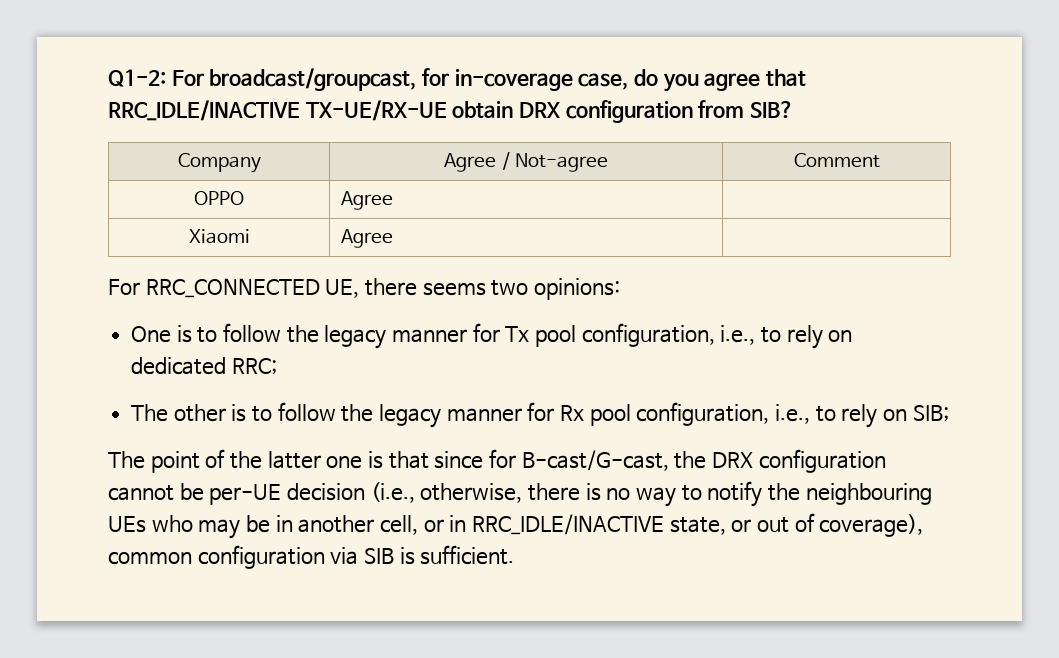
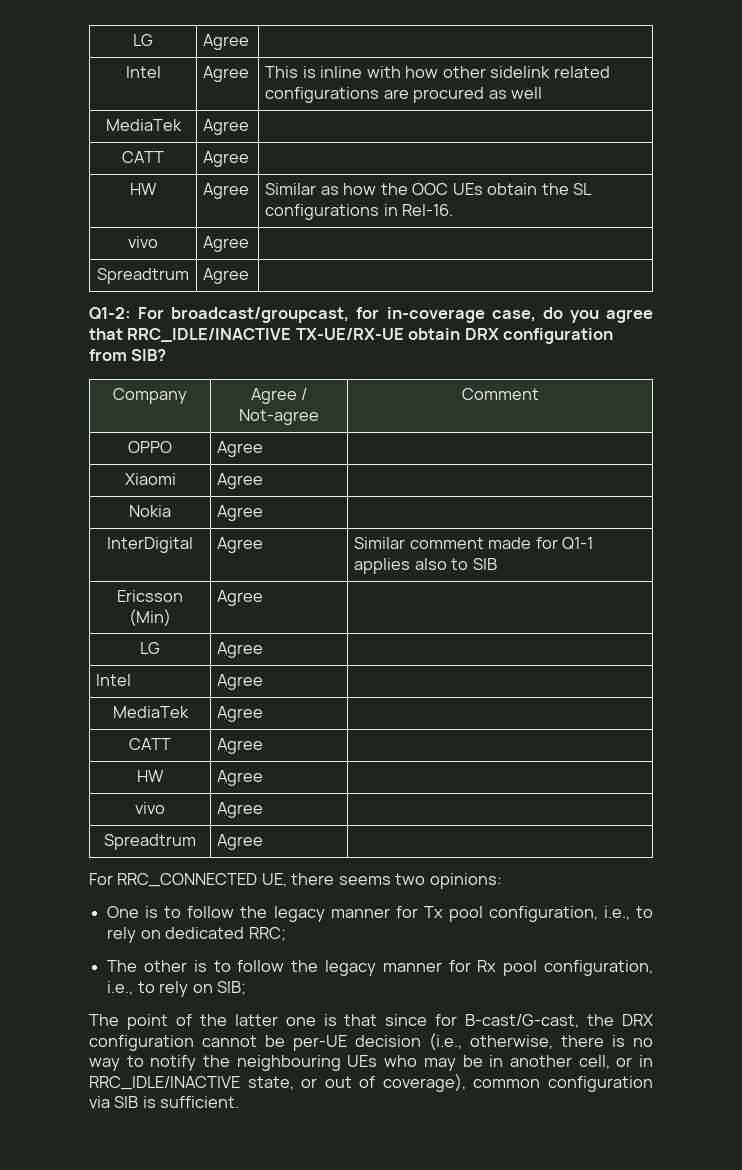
(108, 78) none -> [133,34,153,46] [203,34,250,50] [125,66,161,78] [203,66,250,82] [265,66,610,78] [265,87,543,103] [105,119,182,131] [203,119,250,135] [122,151,164,163] [203,151,250,167] [130,183,157,195] [203,183,250,199] [265,183,593,195] [265,204,454,220] [128,236,158,248] [203,236,250,252] [97,268,189,284] [203,268,250,284] LG | Agree | // Intel | Agree | This is inline with how other sidelink related configurations are procured as well // MediaTek | Agree | // CATT | Agree | // HW | Agree | Similar as how the OOC UEs obtain the SL configurations in Rel-16. // vivo | Agree | // Spreadtrum | Agree | //
(393, 238) none -> [129,505,171,517] [217,505,264,521] [107,537,193,553] [217,537,264,553] [354,537,594,549] [354,558,497,574] [117,590,183,602] [129,609,171,626] [217,590,264,606] [140,642,160,654] [217,642,264,658] [96,674,132,686] [217,674,264,690] [112,706,189,718] [217,706,264,722] [129,738,171,750] [217,738,264,754] [137,770,164,782] [217,770,264,786] [135,802,165,814] [217,802,264,818] [104,834,196,850] [217,834,264,850] // Nokia | Agree | // InterDigital | Agree | Similar comment made for Q1-1 applies also to SIB // Ericsson (Min) | Agree | // LG | Agree | // Intel | Agree | // MediaTek | Agree | // CATT | Agree | // HW | Agree | // vivo | Agree | // Spreadtrum | Agree |

